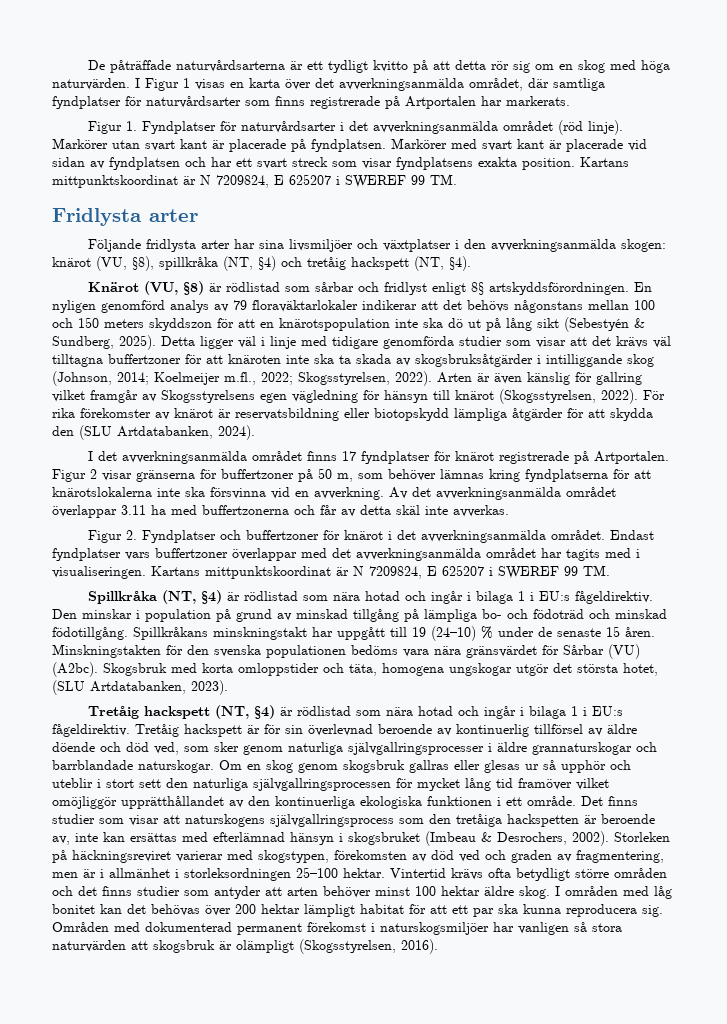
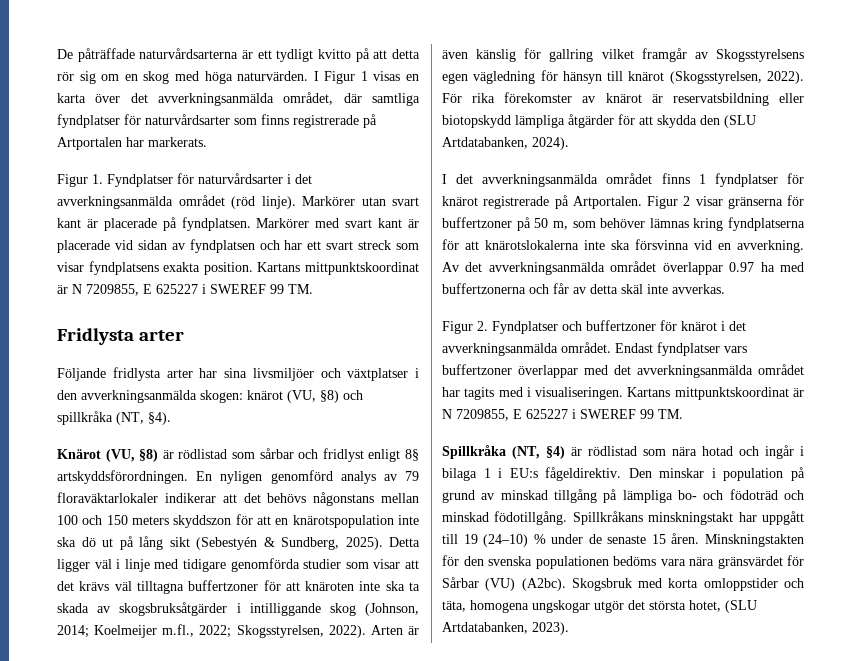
[216,174,331,188] 7209824, E 625207 -> [86,284,198,296] 7209855, E 625227
[132,256,409,271] §8), spillkråka (NT, §4) och tretåig hackspett -> [320,390,363,403] [57,411,113,425] §8) och spillkråka
[341,451,356,461] 17 -> [698,174,706,184] 1
[121,505,146,515] 3.11 -> [729,262,755,272] 0.97
[369,565,484,579] 7209824, E 625207 -> [456,409,568,421] 7209855, E 625227
[87,705,623,719] [52,724,637,737] [52,742,657,755] [52,760,631,773] [52,778,609,791] [52,796,638,809] [52,814,655,827] [52,831,670,846] [52,850,664,863] [52,867,667,881] [52,886,672,899] [52,904,663,917] [52,922,622,935] [52,939,438,954] // Tretåig hackspett (NT, §4) är rödlistad som nära hotad och ingår i bilaga 1 i EU:s fågeldirektiv. Tretåig hackspett är för sin överlevnad beroende av kontinuerlig tillförsel av äldre döende och död ved, som sker genom naturliga självgallringsprocesser i äldre grannaturskogar och barrblandade naturskogar. Om en skog genom skogsbruk gallras eller glesas ur så upphör och uteblir i stort sett den naturliga självgallringsprocessen för mycket lång tid framöver vilket omöjliggör upprätthållandet av den kontinuerliga ekologiska funktionen i ett område. Det finns studier som visar att naturskogens självgallringsprocess som den tretåiga hackspetten är beroende av, inte kan ersättas med efterlämnad hänsyn i skogsbruket (Imbeau & Desrochers, 2002). Storleken på häckningsreviret varierar med skogstypen, förekomsten av död ved och graden av fragmentering, men är i allmänhet i storleksordningen 25–100 hektar. Vintertid krävs ofta betydligt större områden och det finns studier som antyder att arten behöver minst 100 hektar äldre skog. I områden med låg bonitet kan det behövas över 200 hektar lämpligt habitat för att ett par ska kunna reproducera sig. Områden med dokumenterad permanent förekomst i naturskogsmiljöer har vanligen så stora naturvärden att skogsbruk är olämpligt (Skogsstyrelsen, 2016). -> (569, 628) none

